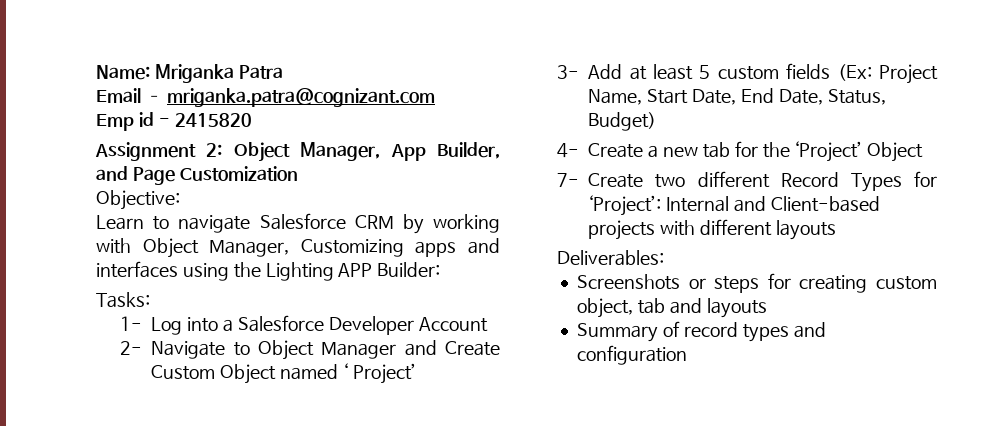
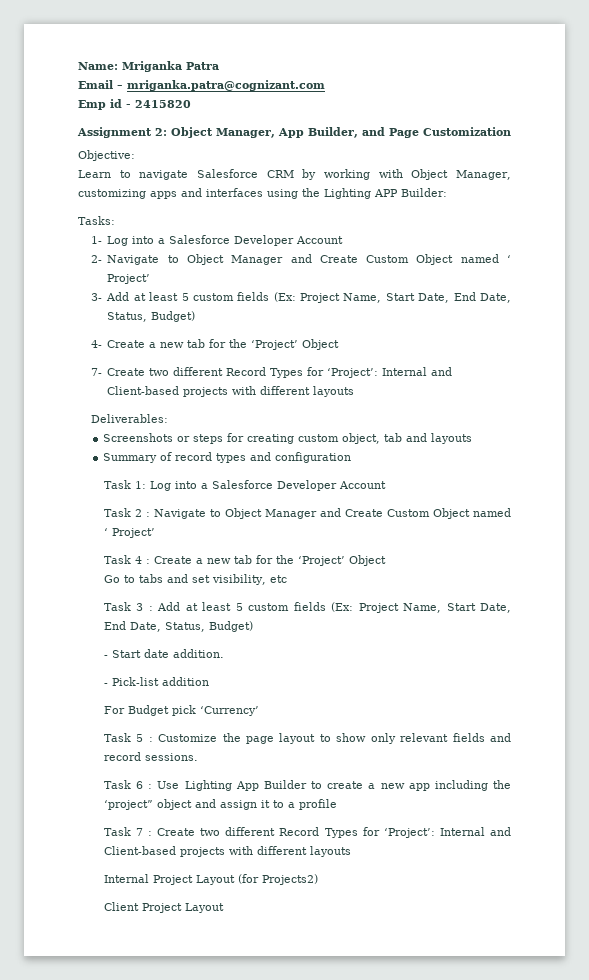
[300,239,404,257] Customizing -> [78,189,146,199] customizing
(688, 355) none -> [103,480,386,491] [103,508,511,519] [103,528,155,538] [103,555,386,566] [103,574,287,585] [103,602,512,613] [103,621,253,632] [103,649,224,658] [103,677,209,686] [103,705,259,716] [103,733,512,744] [103,752,198,761] [103,780,512,791] [103,799,337,810] [103,827,511,838] [103,846,351,857] [103,874,318,885] [103,902,224,913] // Task 1: Log into a Salesforce Developer Account // Task 2 : Navigate to Object Manager and Create Custom Object named ‘ Project’ // Task 4 : Create a new tab for the ‘Project’ Object // Go to tabs and set visibility, etc // Task 3 : Add at least 5 custom fields (Ex: Project Name, Start Date, End Date, Status, Budget) // - Start date addition. // - Pick-list addition // For Budget pick ‘Currency’ // Task 5 : Customize the page layout to show only relevant fields and record sessions. // Task 6 : Use Lighting App Builder to create a new app including the ‘project” object and assign it to a profile // Task 7 : Create two different Record Types for ‘Project’: Internal and Client-based projects with different layouts // Internal Project Layout (for Projects2) // Client Project Layout

